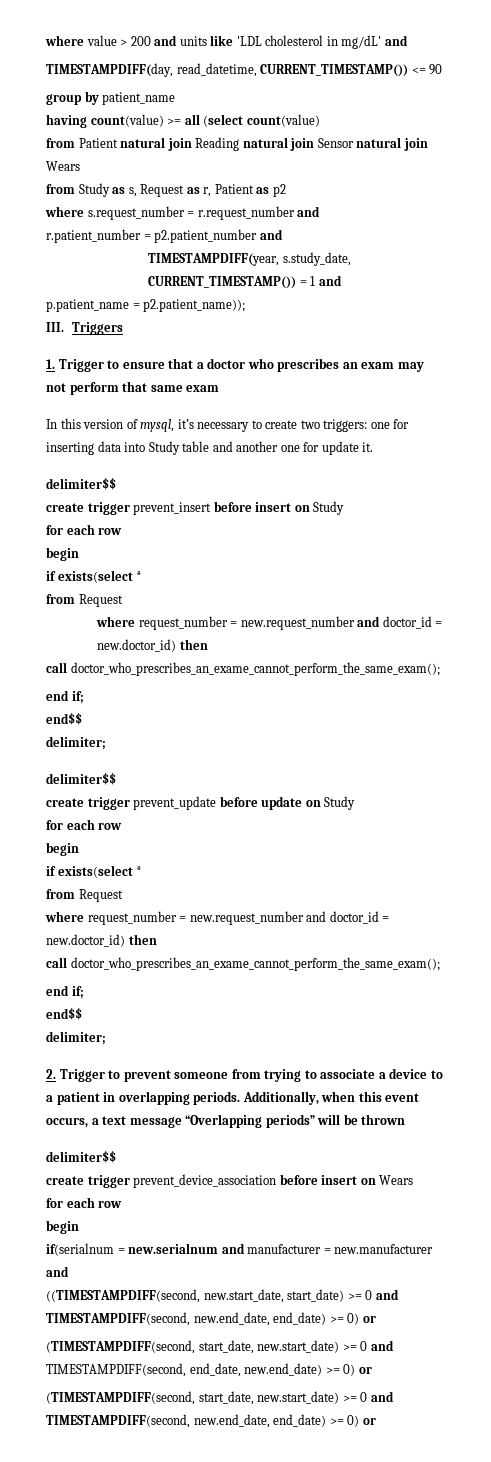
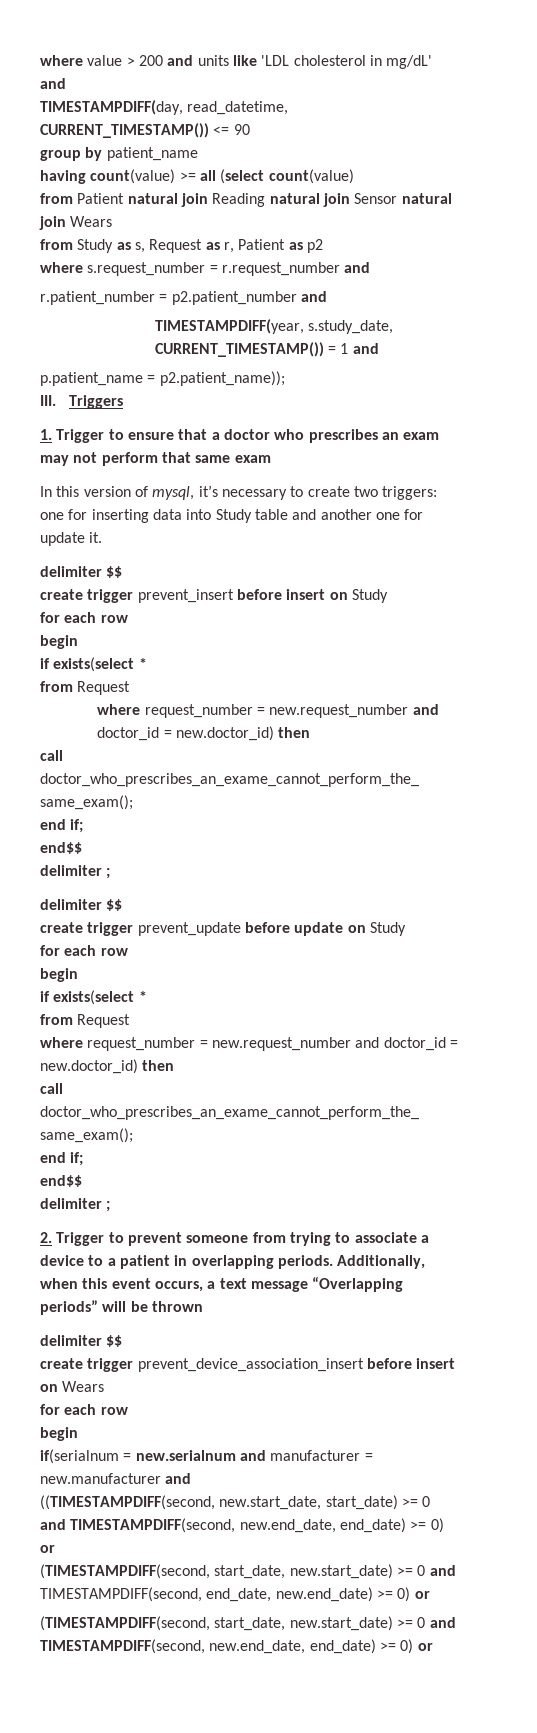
[46,477,116,490] delimiter$$ -> [40,566,123,578] delimiter $$
[46,736,106,750] [46,772,116,785] delimiter; // delimiter$$ -> [40,865,111,879] [40,899,123,911] delimiter ; // delimiter $$
[46,1031,106,1045] delimiter; -> [40,1198,111,1212] delimiter ;
[46,1150,116,1163] [46,1174,277,1188] delimiter$$ // create trigger prevent_device_association -> [40,1335,123,1347] [40,1358,364,1372] delimiter $$ // create trigger prevent_device_association_insert

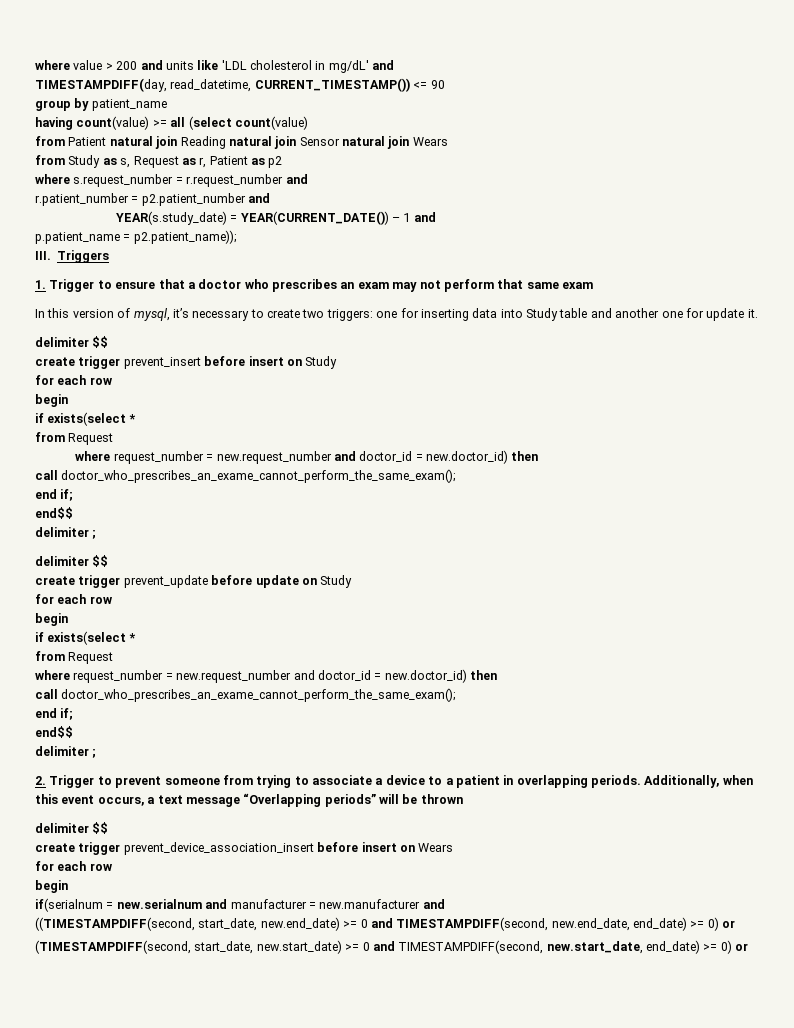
[154,319,393,334] [154,342,336,357] TIMESTAMPDIFF(year, s.study_date, CURRENT_TIMESTAMP()) = -> [115,211,401,225] YEAR(s.study_date) = YEAR(CURRENT_DATE()) –
[219,1495,398,1510] new.start_date, start_date) -> [198,917,340,931] start_date, new.end_date)
[206,1587,430,1602] [40,1616,456,1631] [40,1639,306,1654] end_date, new.end_date) >= 0) or // (TIMESTAMPDIFF(second, start_date, new.start_date) >= 0 and TIMESTAMPDIFF(second, new.end_date, -> [546,941,643,954] new.start_date,

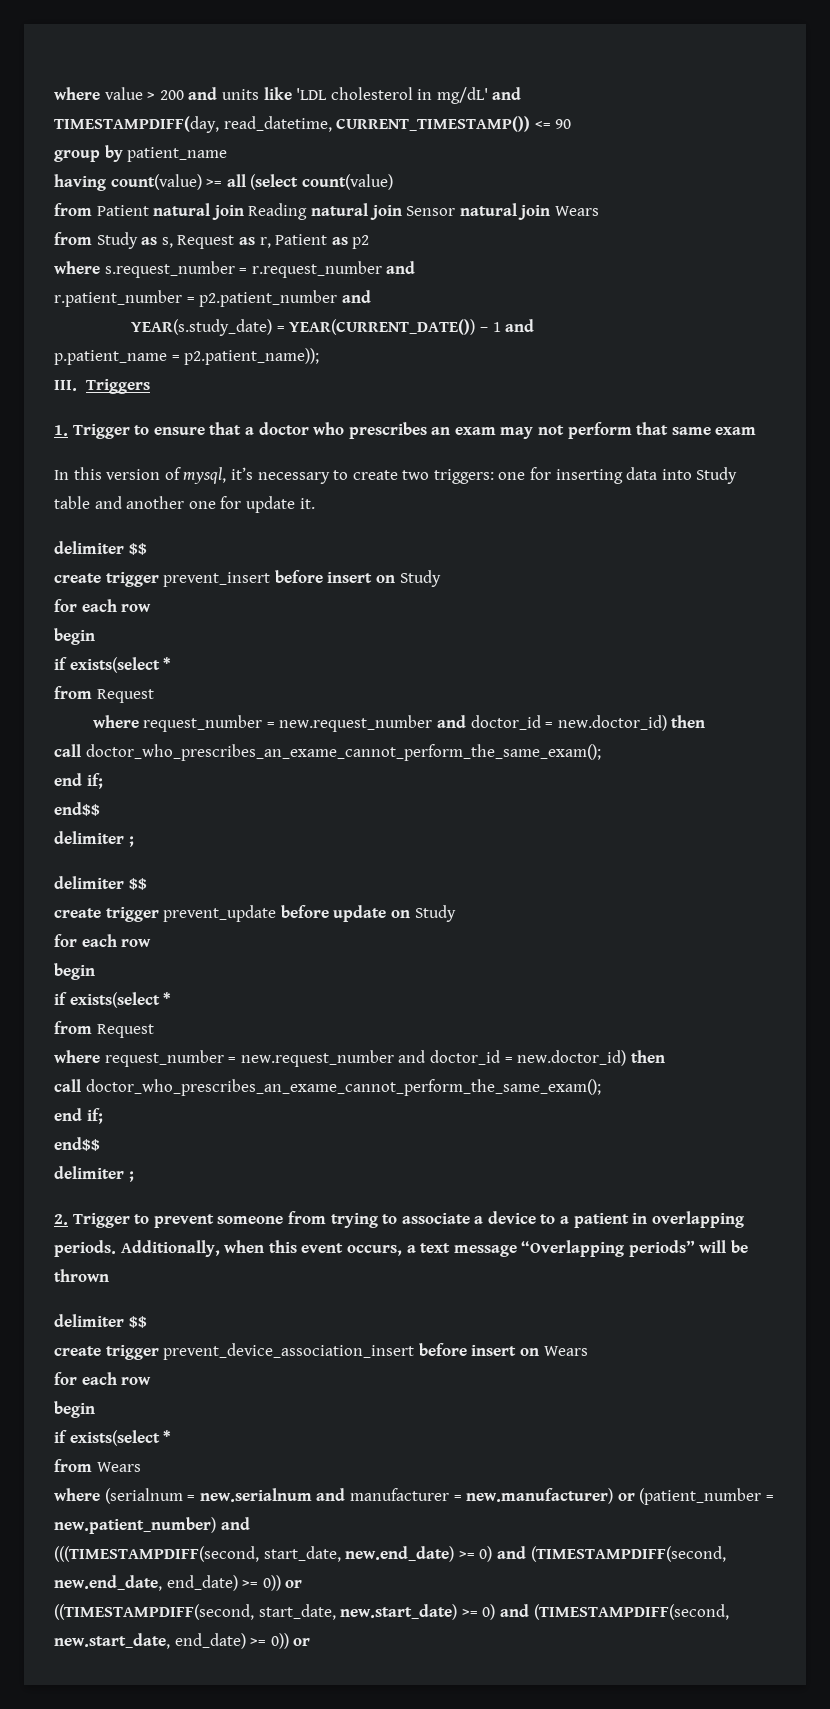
[35,898,103,912] if(serialnum -> [54,1430,172,1446] [54,1459,141,1472] [54,1488,183,1504] if exists(select * // from Wears // where (serialnum
[319,899,445,909] [35,917,736,931] [35,940,544,954] new.manufacturer and // ((TIMESTAMPDIFF(second, start_date, new.end_date) >= 0 and TIMESTAMPDIFF(second, new.end_date, end_date) >= 0) or // (TIMESTAMPDIFF(second, start_date, new.start_date) >= 0 and TIMESTAMPDIFF(second, -> [466,1488,774,1505] [54,1517,250,1534] [54,1546,726,1562] [54,1575,303,1591] [54,1604,729,1620] new.manufacturer) or (patient_number = new.patient_number) and // (((TIMESTAMPDIFF(second, start_date, new.end_date) >= 0) and (TIMESTAMPDIFF(second, new.end_date, end_date) >= 0)) or // ((TIMESTAMPDIFF(second, start_date, new.start_date) >= 0) and (TIMESTAMPDIFF(second,
[720,940,732,954] 0) -> [270,1633,289,1649] 0))

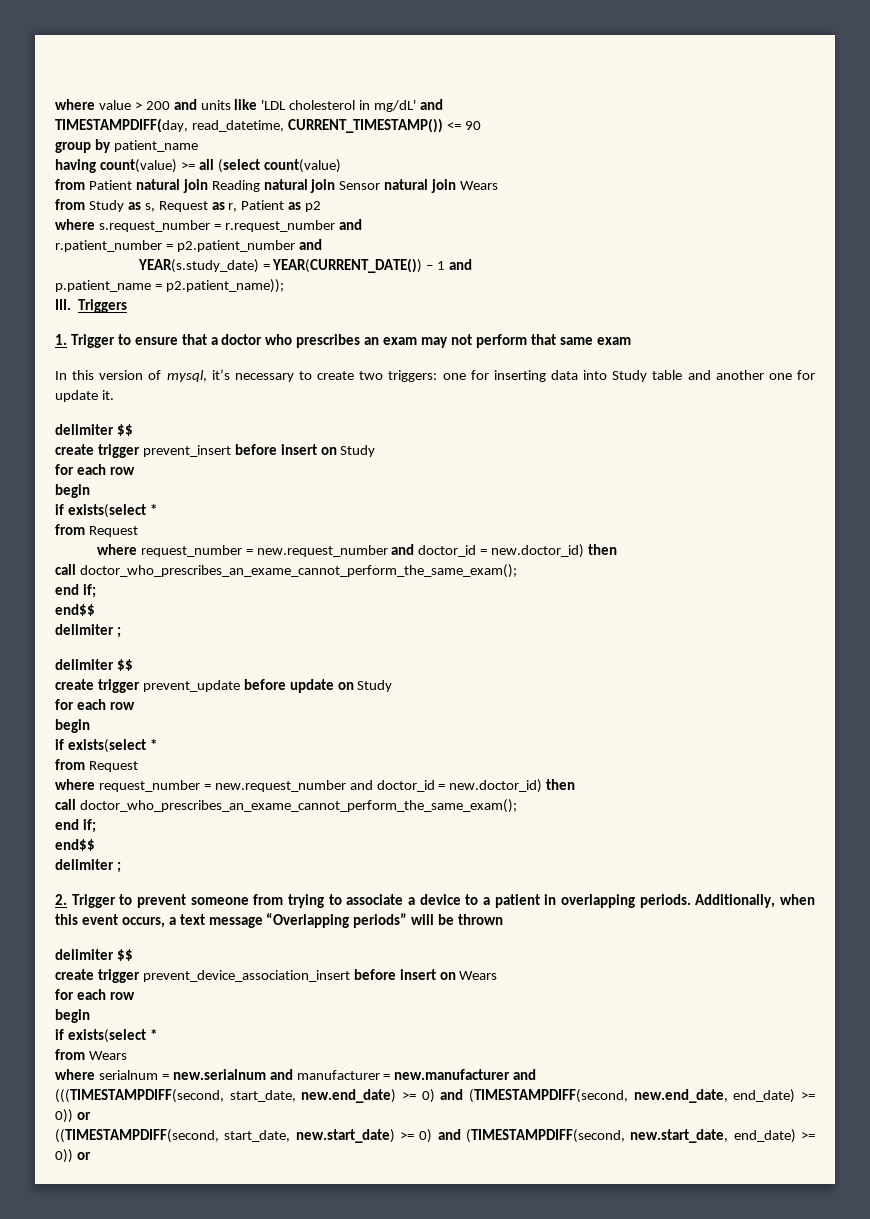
[104,1488,183,1504] (serialnum -> [98,1070,158,1080] serialnum
[466,1488,774,1505] [54,1517,216,1534] new.manufacturer) or (patient_number = new.patient_number) -> [394,1069,511,1080] new.manufacturer

